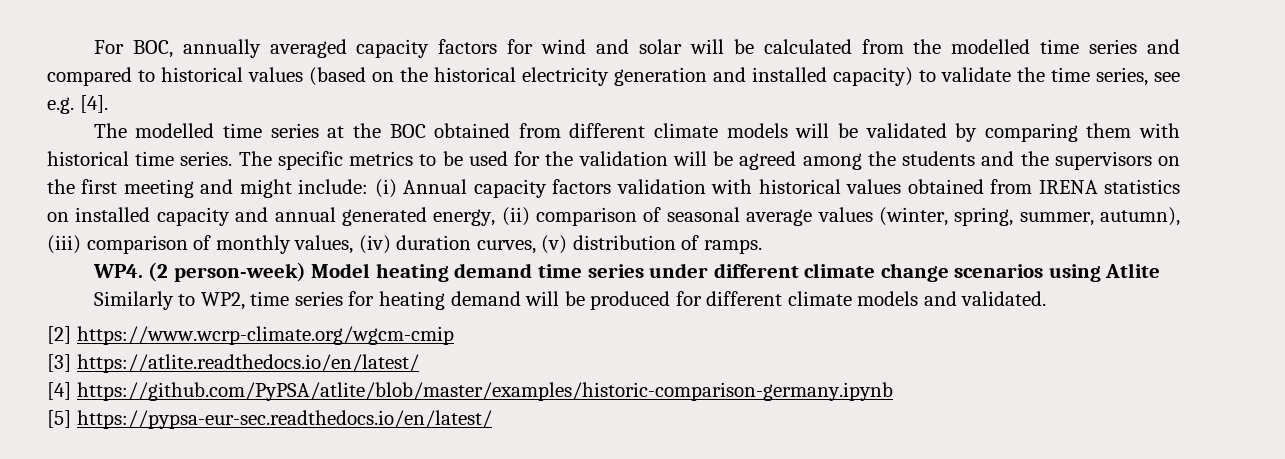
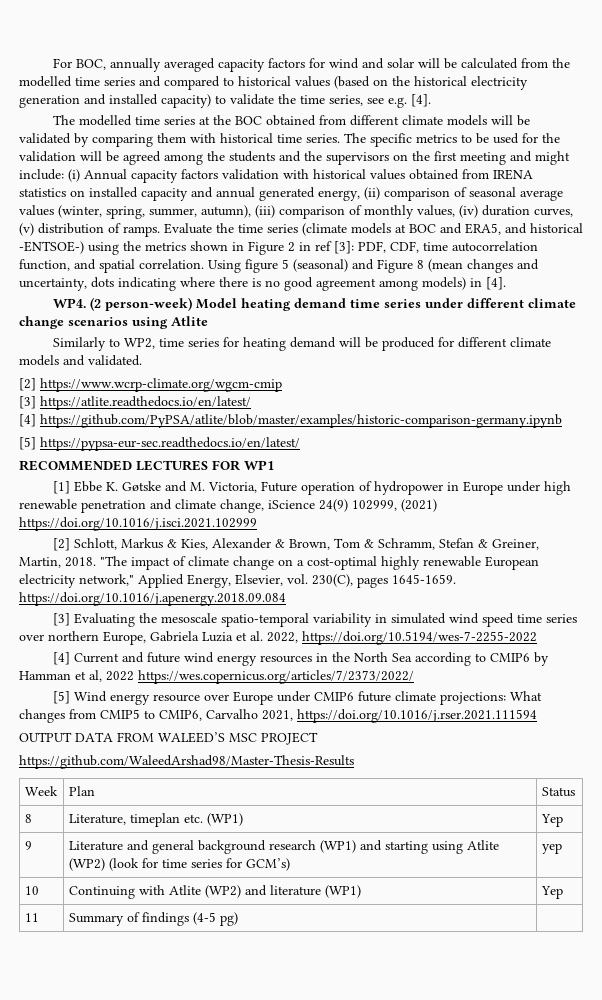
(762, 246) none -> [164,223,583,236] [19,241,538,255] [19,259,539,273] [19,277,506,291] Evaluate the time series (climate models at BOC and ERA5, and historical -ENTSOE-) using the metrics shown in Figure 2 in ref [3]: PDF, CDF, time autocorrelation function, and spatial correlation. Using figure 5 (seasonal) and Figure 8 (mean changes and uncertainty, dots indicating where there is no good agreement among models) in [4].
(492, 419) none -> [19,460,274,471] [52,481,571,495] [19,499,437,513] [19,517,257,531] [52,538,539,551] [19,556,539,570] [19,574,456,588] [19,592,286,606] [52,613,577,627] [19,631,537,645] [52,652,549,666] [19,670,414,684] [52,691,542,705] [19,709,537,723] [19,732,318,745] [19,755,354,769] [24,786,58,796] [68,786,95,796] [541,787,575,797] [24,814,32,823] [68,813,243,827] [540,814,563,827] [24,841,32,850] [68,840,499,854] [68,858,290,871] [541,843,562,854] [24,886,39,895] [68,885,361,899] [540,886,563,899] [24,913,39,922] [68,912,238,926] // RECOMMENDED LECTURES FOR WP1 // [1] Ebbe K. Gøtske and M. Victoria, Future operation of hydropower in Europe under high renewable penetration and climate change, iScience 24(9) 102999, (2021) https://doi.org/10.1016/j.isci.2021.102999 // [2] Schlott, Markus & Kies, Alexander & Brown, Tom & Schramm, Stefan & Greiner, Martin, 2018. "The impact of climate change on a cost-optimal highly renewable European electricity network," Applied Energy, Elsevier, vol. 230(C), pages 1645-1659. https://doi.org/10.1016/j.apenergy.2018.09.084 // [3] Evaluating the mesoscale spatio-temporal variability in simulated wind speed time series over northern Europe, Gabriela Luzia et al. 2022, https://doi.org/10.5194/wes-7-2255-2022 // [4] Current and future wind energy resources in the North Sea according to CMIP6 by Hamman et al, 2022 https://wes.copernicus.org/articles/7/2373/2022/ // [5] Wind energy resource over Europe under CMIP6 future climate projections: What changes from CMIP5 to CMIP6, Carvalho 2021, https://doi.org/10.1016/j.rser.2021.111594 // OUTPUT DATA FROM WALEED’S MSC PROJECT // https://github.com/WaleedArshad98/Master-Thesis-Results // Week | Plan | Status // 8 | Literature, timeplan etc. (WP1) | Yep // 9 | Literature and general background research (WP1) and starting using Atlite (WP2) (look for time series for GCM’s) | yep // 10 | Continuing with Atlite (WP2) and literature (WP1) | Yep // 11 | Summary of findings (4-5 pg) |

